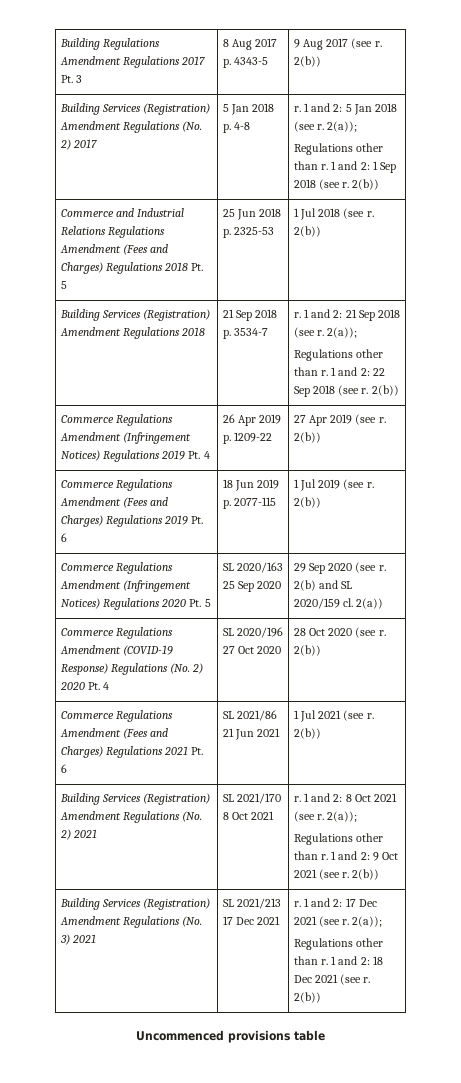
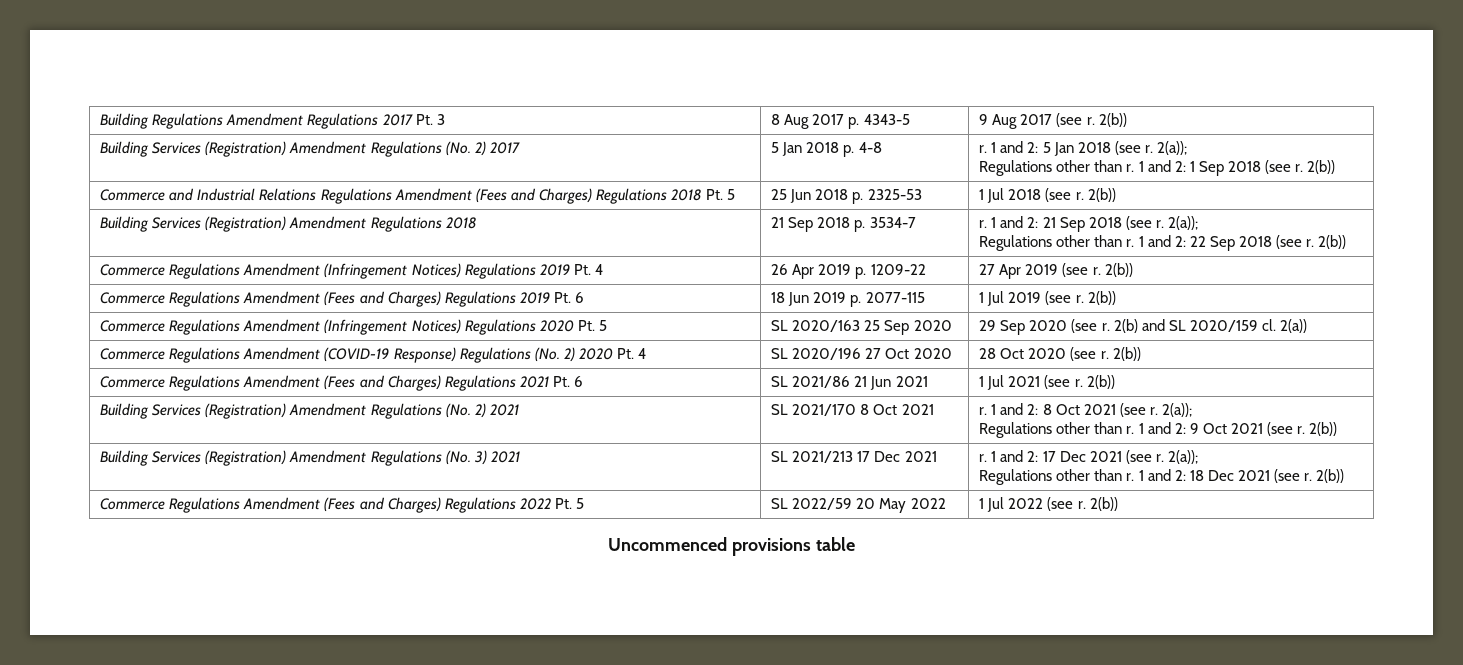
(321, 997) none -> [100,497,584,513] [771,498,946,513] [979,497,1118,512] // Commerce Regulations Amendment (Fees and Charges) Regulations 2022 Pt. 5 | SL 2022/59 20 May 2022 | 1 Jul 2022 (see r. 2(b))

